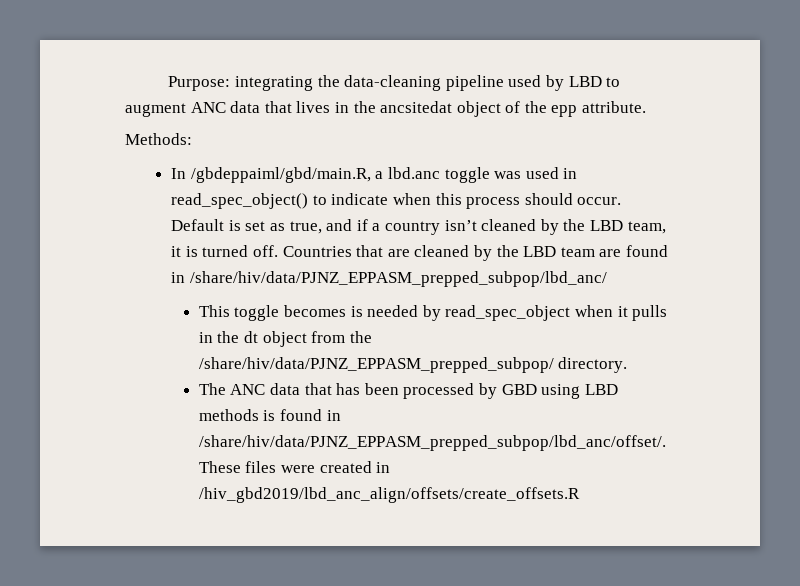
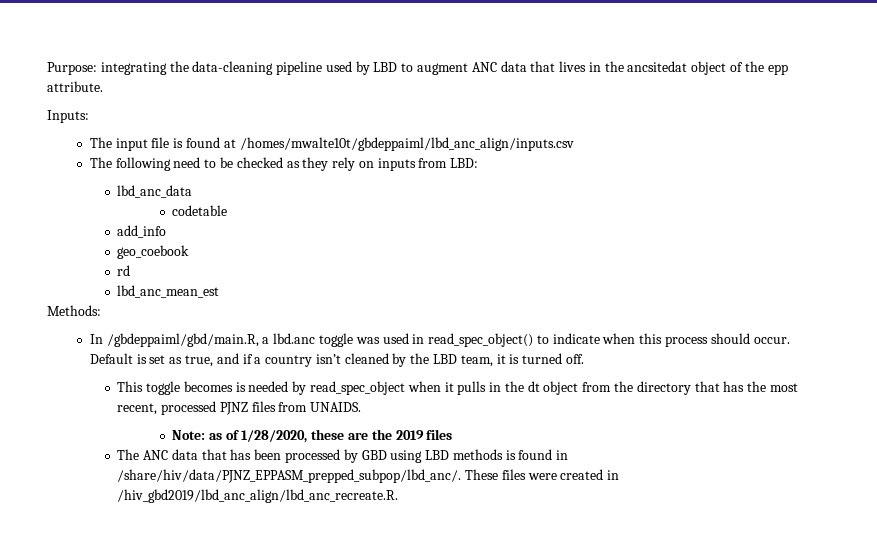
(647, 107) none -> [47,110,89,123] [89,137,574,151] [89,157,479,171] [117,185,193,198] [172,205,228,216] [117,225,167,238] [117,245,190,259] [117,265,131,276] [117,285,220,298] // Inputs: // The input file is found at /homes/mwalte10t/gbdeppaiml/lbd_anc_align/inputs.csv // The following need to be checked as they rely on inputs from LBD: // lbd_anc_data // codetable // add_info // geo_coebook // rd // lbd_anc_mean_est
[282,245,668,261] [171,271,607,287] Countries that are cleaned by the LBD team are found in /share/hiv/data/PJNZ_EPPASM_prepped_subpop/lbd_anc/ -> (584, 359) none
[198,357,628,373] /share/hiv/data/PJNZ_EPPASM_prepped_subpop/ directory. -> [636,381,798,395] [117,401,362,415] [172,429,453,443] directory that has the most recent, processed PJNZ files from UNAIDS. // Note: as of 1/28/2020, these are the 2019 files
[198,435,666,451] /share/hiv/data/PJNZ_EPPASM_prepped_subpop/lbd_anc/offset/. -> [117,469,462,483] /share/hiv/data/PJNZ_EPPASM_prepped_subpop/lbd_anc/.
[198,487,580,503] /hiv_gbd2019/lbd_anc_align/offsets/create_offsets.R -> [117,489,399,503] /hiv_gbd2019/lbd_anc_align/lbd_anc_recreate.R.

